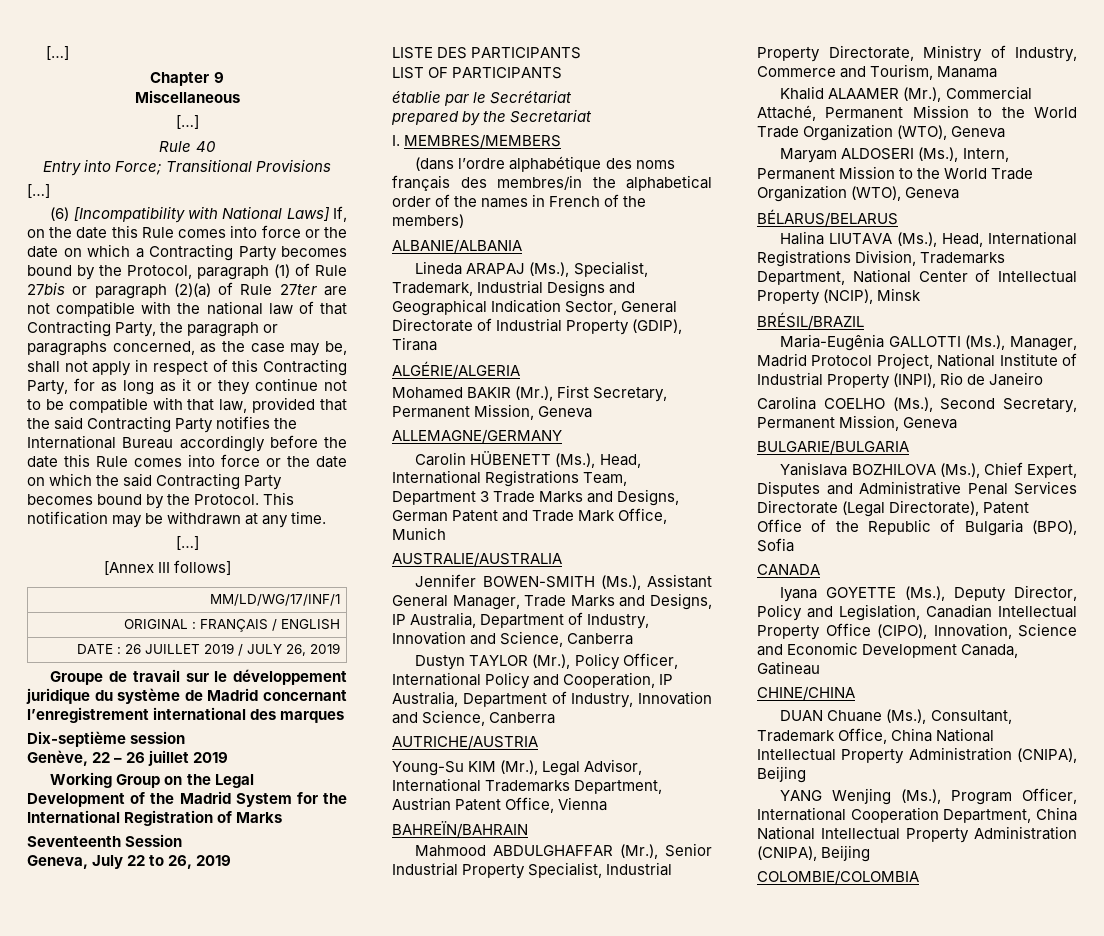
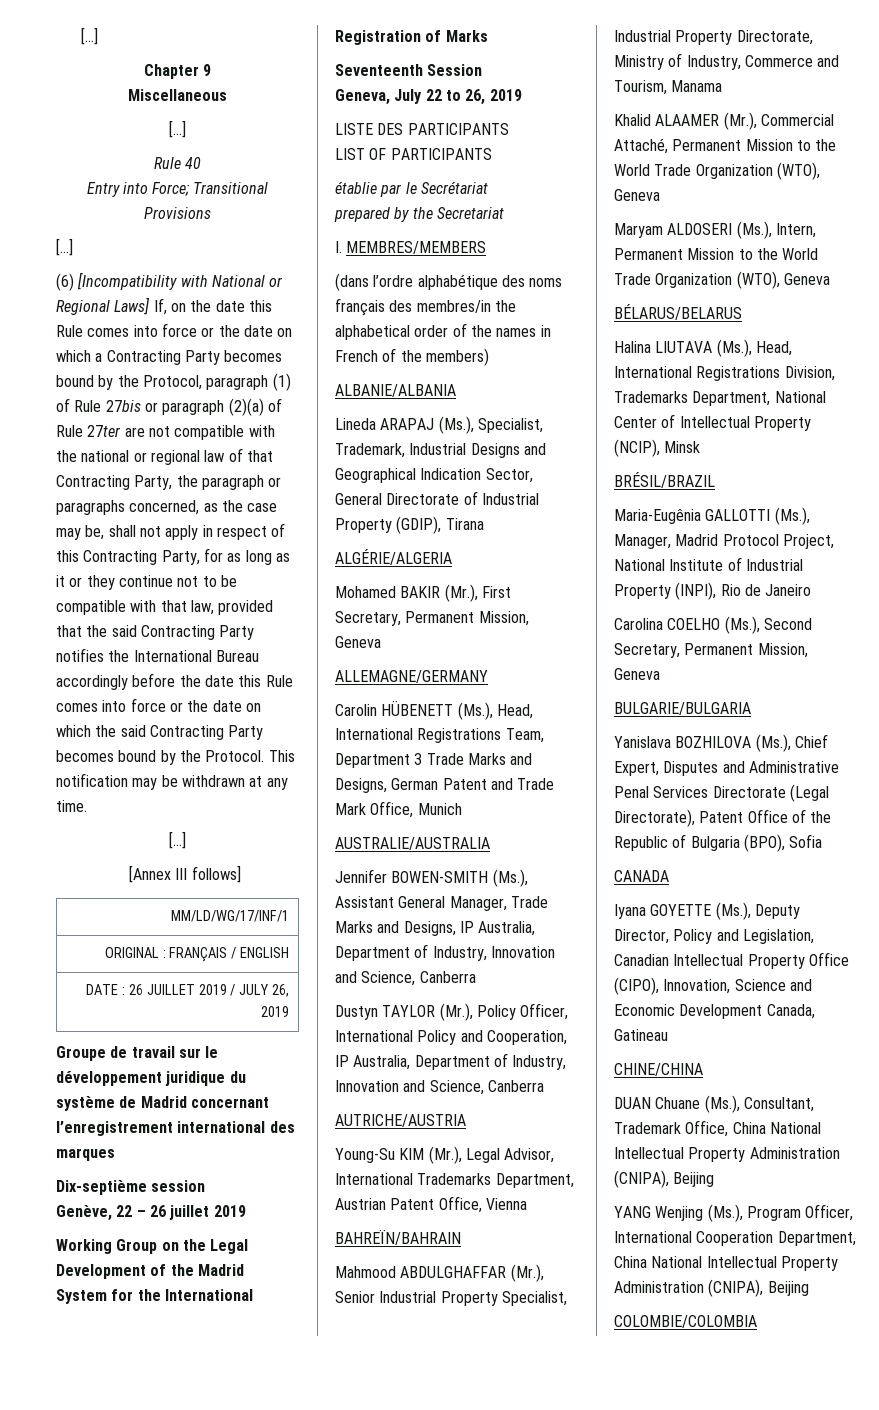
(283, 212) none -> [269,277,284,287] [56,300,110,315] or Regional
(263, 308) none -> [133,450,200,465] or regional

